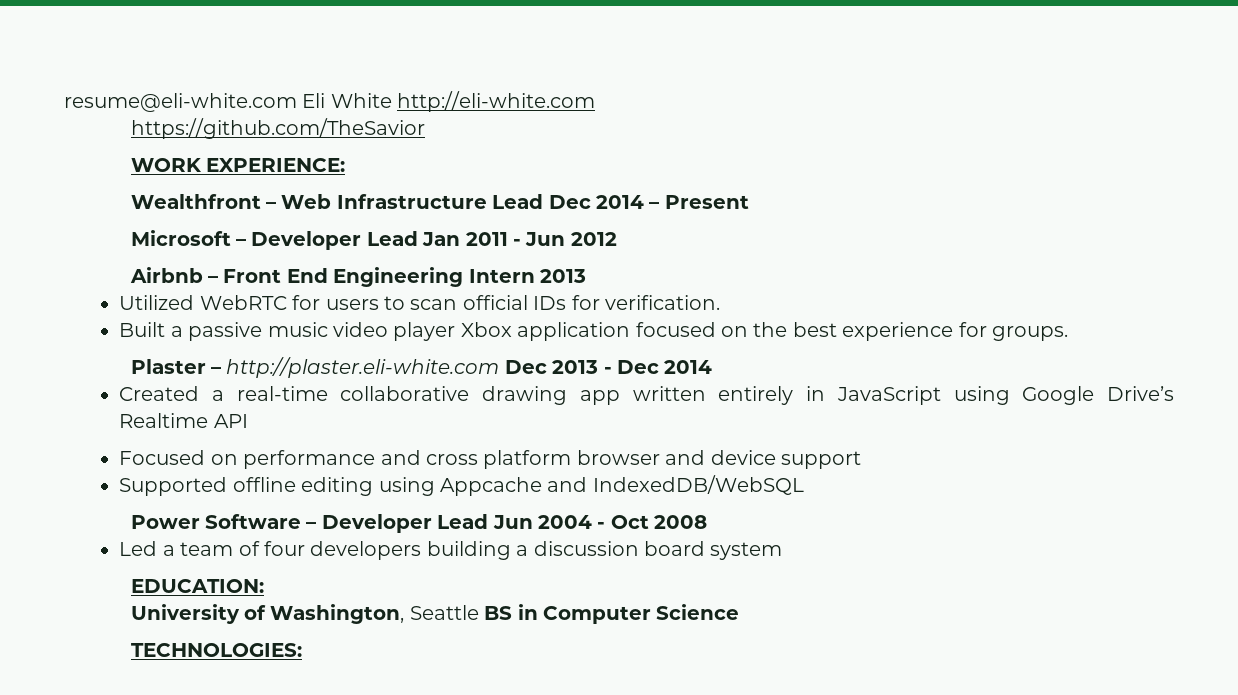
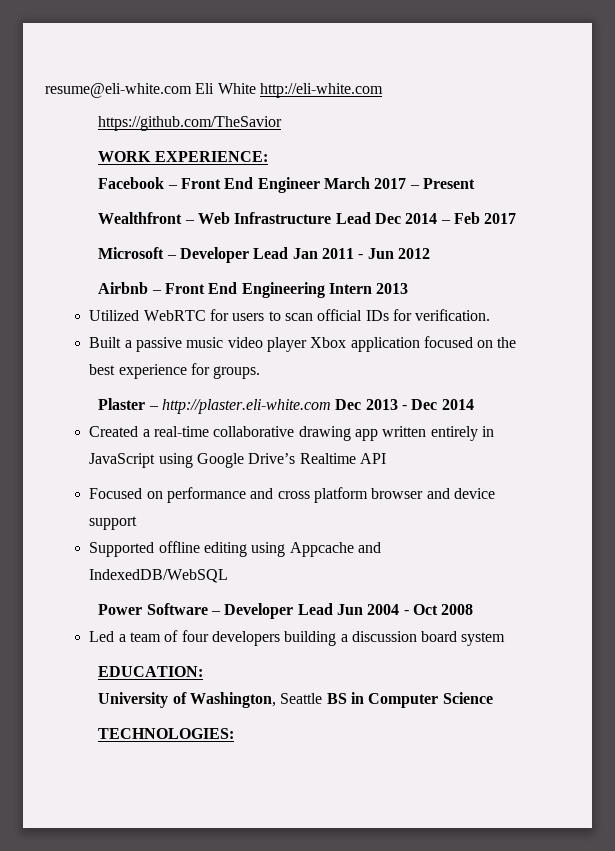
(346, 165) none -> [98,177,475,193] // Facebook – Front End Engineer March 2017 – Present
[664,195,749,209] Present -> [453,212,517,224] Feb 2017

